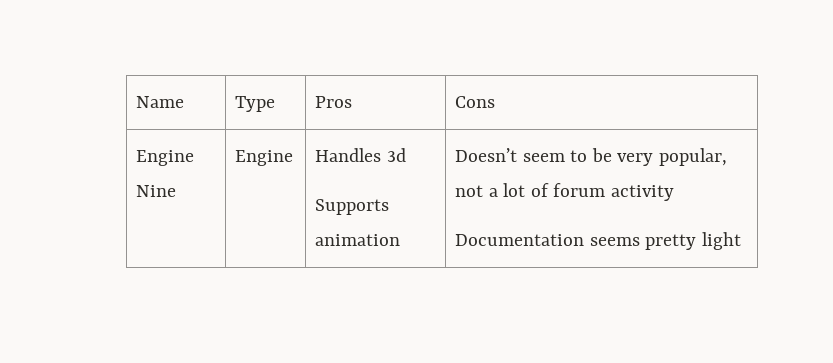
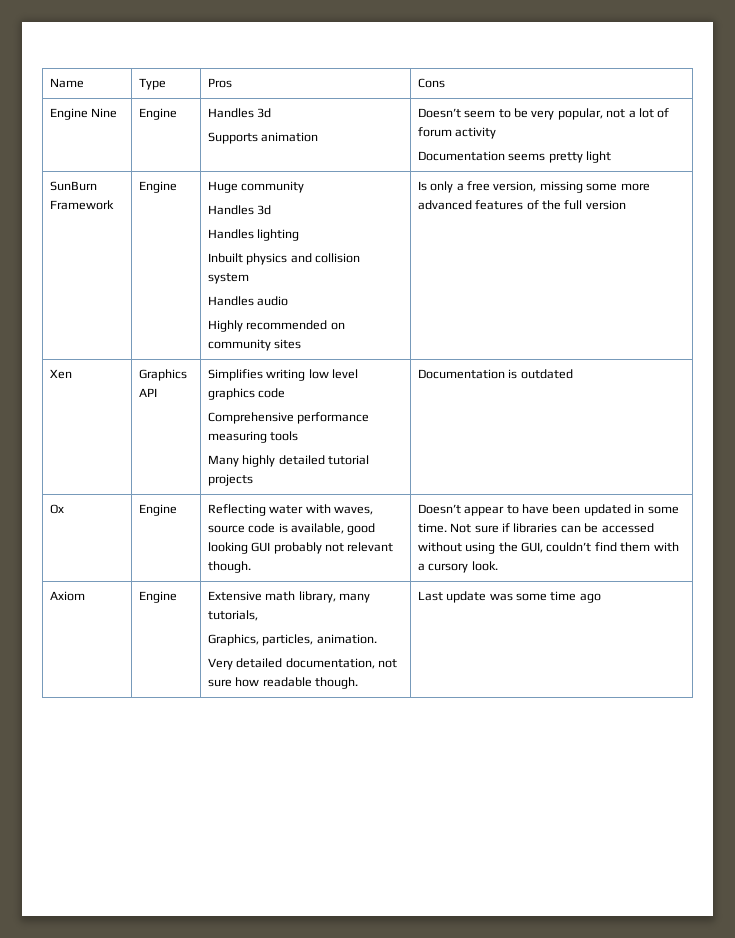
(741, 241) none -> [49,181,97,191] [49,200,114,210] [138,181,177,193] [207,181,305,193] [207,205,272,215] [207,229,300,241] [207,253,361,265] [207,273,249,284] [207,296,289,306] [207,320,345,332] [207,339,302,351] [417,181,650,193] [417,200,626,210] [49,369,72,379] [138,369,187,381] [138,388,157,397] [207,369,359,381] [207,388,286,400] [207,412,370,424] [207,431,299,443] [207,455,370,467] [207,474,253,486] [417,369,573,379] [49,504,64,514] [138,504,177,516] [207,504,374,516] [207,523,376,535] [207,542,394,554] [207,561,251,573] [417,504,679,516] [417,523,654,533] [417,542,679,554] [417,561,498,573] [49,591,85,601] [138,591,177,603] [207,591,371,603] [207,610,258,621] [207,634,377,646] [207,658,398,670] [207,677,359,689] [417,591,601,603] // SunBurn Framework | Engine | Huge community // Handles 3d // Handles lighting // Inbuilt physics and collision system // Handles audio // Highly recommended on community sites | Is only a free version, missing some more advanced features of the full version // Xen | Graphics API | Simplifies writing low level graphics code // Comprehensive performance measuring tools // Many highly detailed tutorial projects | Documentation is outdated // Ox | Engine | Reflecting water with waves, source code is available, good looking GUI probably not relevant though. | Doesn’t appear to have been updated in some time. Not sure if libraries can be accessed without using the GUI, couldn’t find them with a cursory look. // Axiom | Engine | Extensive math library, many tutorials, // Graphics, particles, animation. // Very detailed documentation, not sure how readable though. | Last update was some time ago

